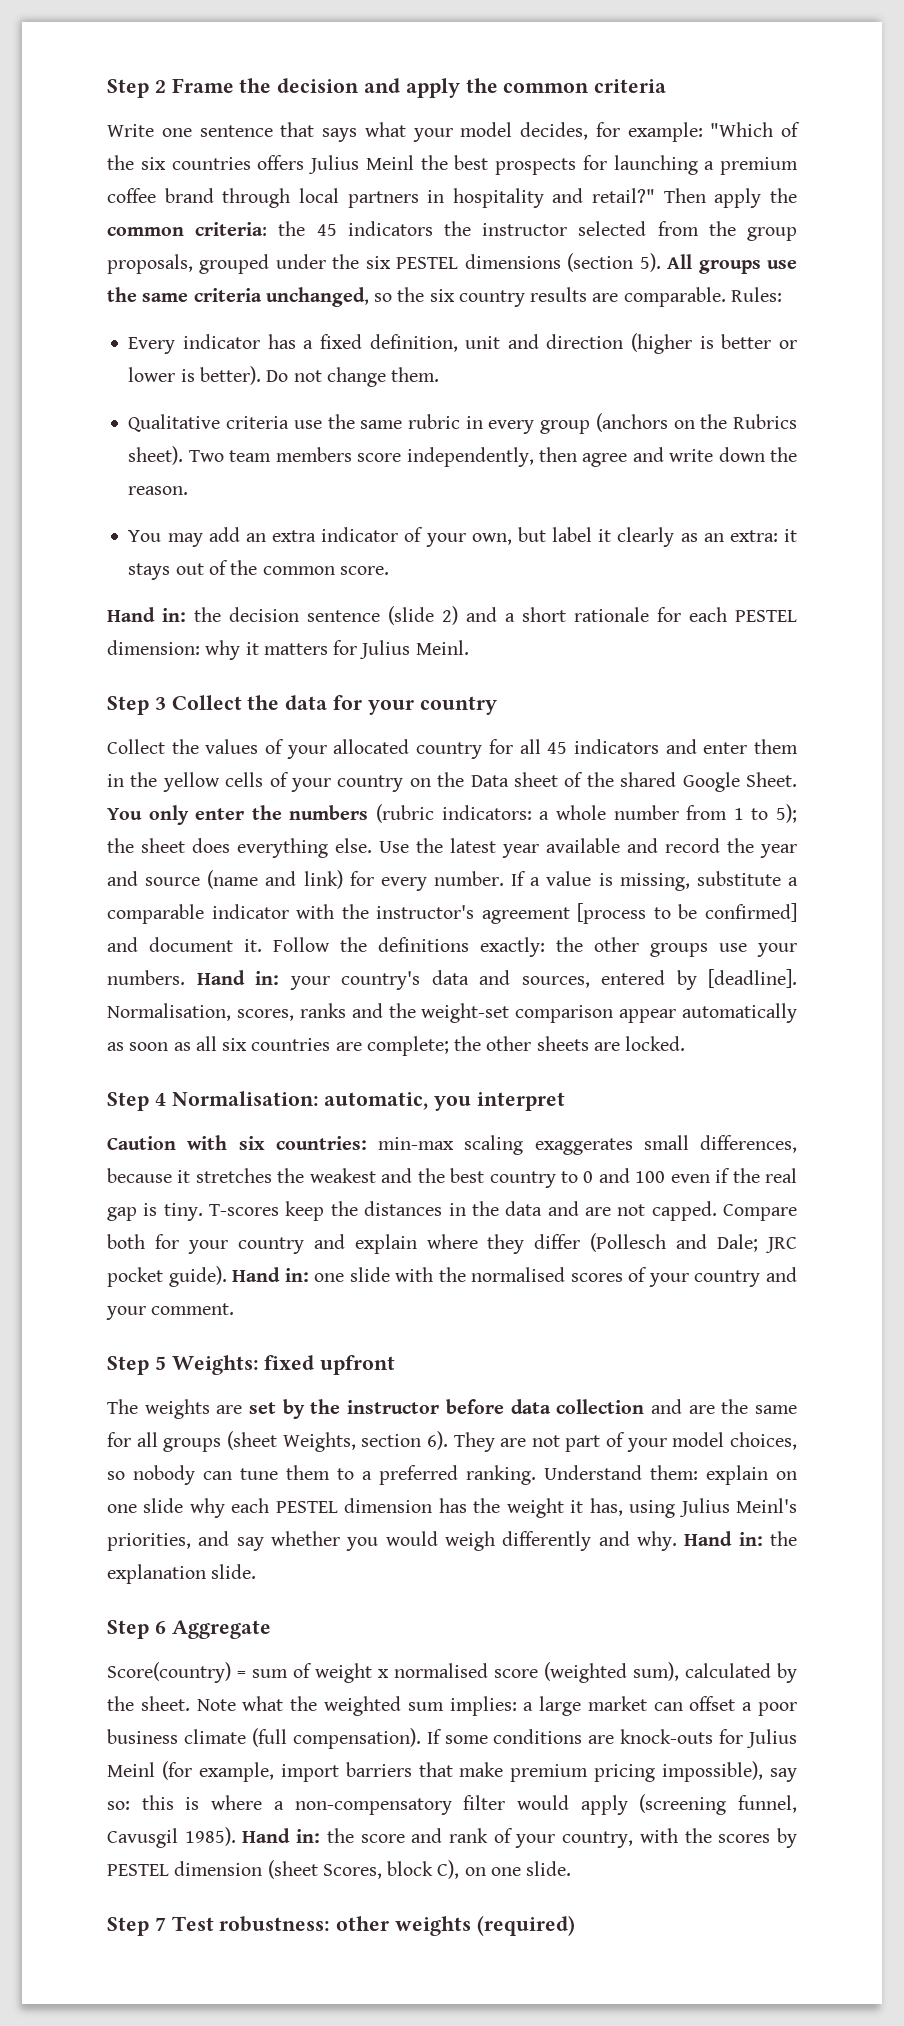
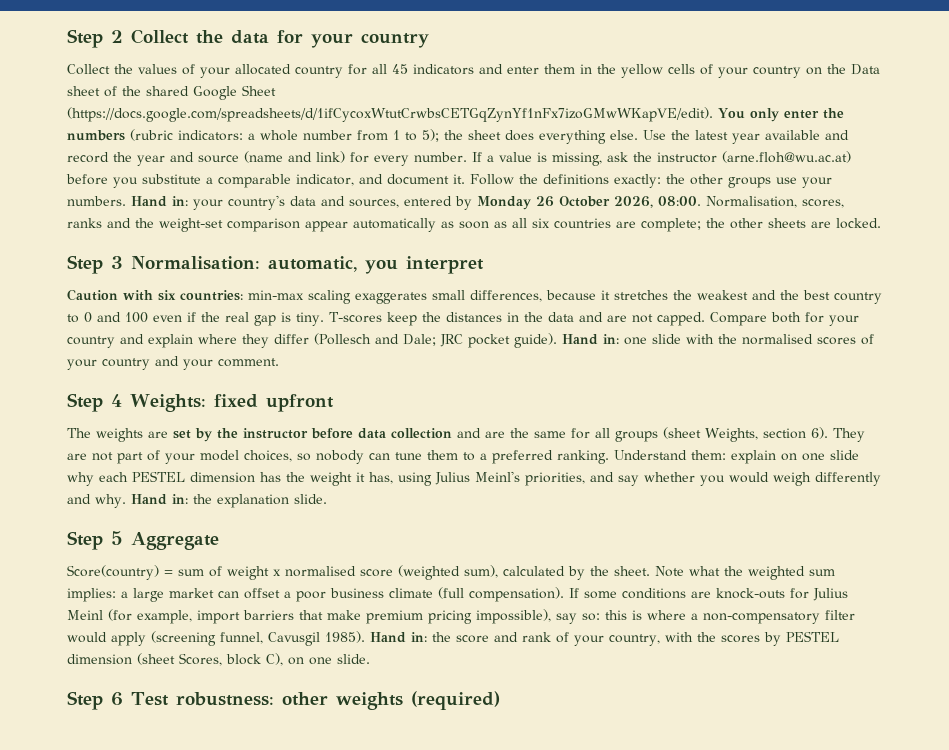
[171,78,667,98] [107,122,800,142] [107,155,798,175] [107,188,797,208] [107,221,797,241] [107,253,798,274] [107,287,782,307] [128,333,797,354] [128,366,440,387] [128,413,797,434] [128,446,797,467] [128,486,189,495] [128,527,797,547] [128,560,389,580] [107,606,797,625] [107,640,469,660] [107,696,166,715] Frame the decision and apply the common criteria // Write one sentence that says what your model decides, for example: "Which of the six countries offers Julius Meinl the best prospects for launching a premium coffee brand through local partners in hospitality and retail?" Then apply the common criteria: the 45 indicators the instructor selected from the group proposals, grouped under the six PESTEL dimensions (section 5). All groups use the same criteria unchanged, so the six country results are comparable. Rules: // Every indicator has a fixed definition, unit and direction (higher is better or lower is better). Do not change them. // Qualitative criteria use the same rubric in every group (anchors on the Rubrics sheet). Two team members score independently, then agree and write down the reason. // You may add an extra indicator of your own, but label it clearly as an extra: it stays out of the common score. // Hand in: the decision sentence (slide 2) and a short rationale for each PESTEL dimension: why it matters for Julius Meinl. // Step 3 -> (123, 36) none
[745,772,797,787] Sheet. -> [242,85,276,96] [67,107,713,122] Sheet (https://docs.google.com/spreadsheets/d/1ifCycoxWtutCrwbsCETGqZynYf1nFx7izoGMwWKapVE/edit).
[696,871,798,886] [107,903,797,924] substitute a comparable indicator with the instructor's agreement [process to be confirmed] -> [607,151,851,163] [66,174,354,188] ask the instructor (arne.floh@wu.ac.at) before you substitute a comparable indicator,
[708,969,797,988] [deadline]. -> [477,196,701,210] Monday 26 October 2026, 08:00.
[154,1093,166,1106] 4 -> [111,256,123,269] 3
[154,1356,166,1370] 5 -> [111,394,122,407] 4
[154,1621,166,1634] 6 -> [111,531,123,545] 5
[154,1917,166,1931] 7 -> [111,692,123,706] 6

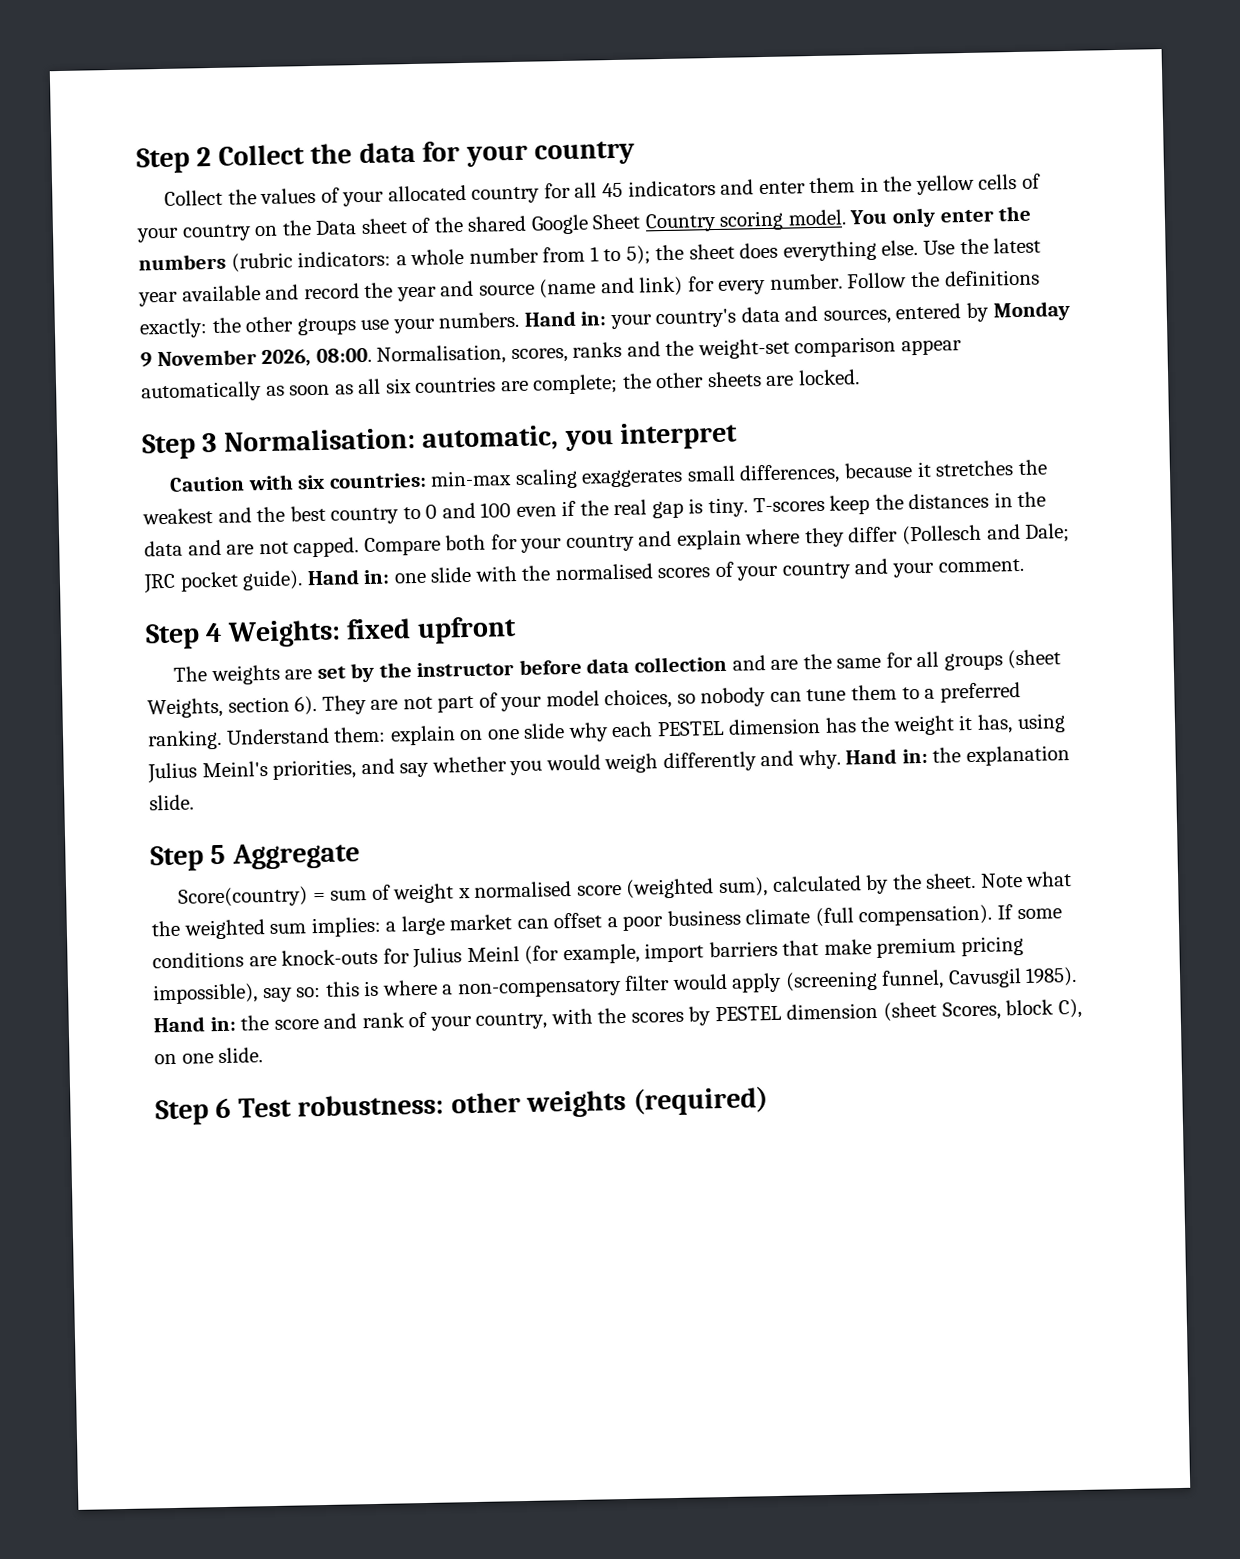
[67,107,713,122] (https://docs.google.com/spreadsheets/d/1ifCycoxWtutCrwbsCETGqZynYf1nFx7izoGMwWKapVE/edit). -> [644,209,847,233] Country scoring model.
[472,151,851,166] [66,174,465,188] If a value is missing, ask the instructor (arne.floh@wu.ac.at) before you substitute a comparable indicator, and document it. -> (843, 281) none
[536,196,610,207] 26 October -> [140,349,257,368] 9 November

